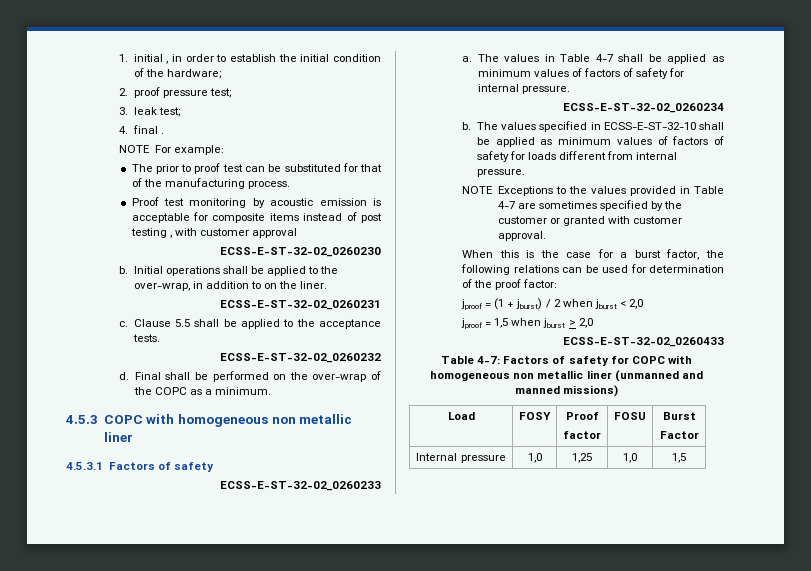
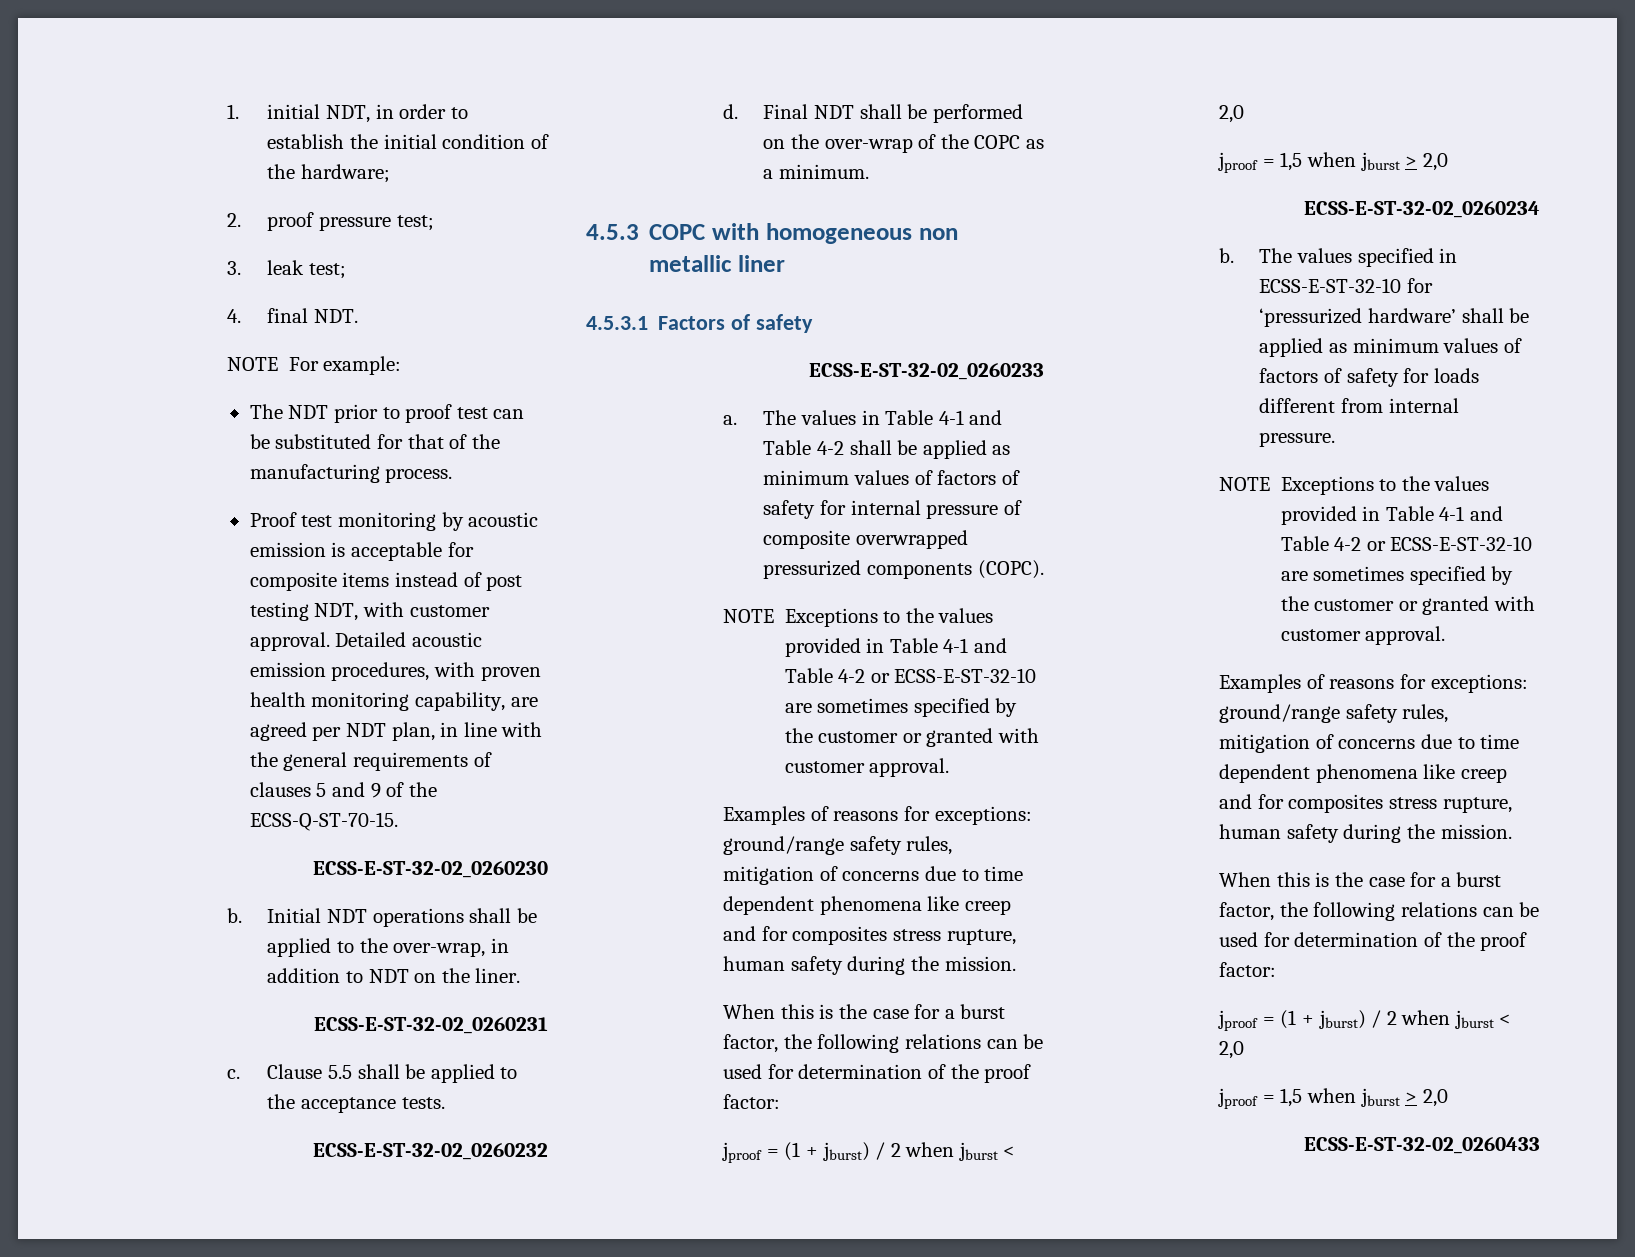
[166,61,169,64] , -> [326,105,371,123] NDT,
[160,132,164,134] . -> [314,309,359,323] NDT.
(153, 168) none -> [288,405,329,419] NDT
[169,228,298,238] , with customer approval -> [314,602,490,621] [249,632,483,651] [249,662,541,681] [249,692,538,711] [249,722,543,741] [249,752,492,771] [249,782,437,798] [249,812,398,831] NDT, with customer approval. Detailed acoustic emission procedures, with proven health monitoring capability, are agreed per NDT plan, in line with the general requirements of clauses 5 and 9 of the ECSS-Q-ST-70-15.
(163, 270) none -> [327,909,368,923] NDT
(262, 285) none -> [368,969,409,983] NDT
(161, 376) none -> [814,105,855,119] NDT
[595,54,613,62] 4-7 -> [938,410,1003,425] [763,440,845,455] 4-1 and Table 4-2
[521,86,570,94] pressure. -> [926,500,1022,519] [763,530,969,549] [763,560,1044,579] [723,608,994,627] [784,638,1007,657] [784,668,1037,683] [784,698,1018,717] [784,728,1039,747] [784,758,950,777] [723,806,1032,825] [723,836,953,855] [723,866,1024,885] [723,896,1012,915] [723,926,1016,945] [723,956,1016,975] [723,1004,1006,1019] [723,1034,1044,1053] [723,1064,1032,1083] [723,1094,781,1109] [722,1142,1016,1163] [1219,105,1245,123] [1218,152,1448,173] pressure of composite overwrapped pressurized components (COPC). // NOTE Exceptions to the values provided in Table 4-1 and Table 4-2 or ECSS-E-ST-32-10 are sometimes specified by the customer or granted with customer approval. // Examples of reasons for exceptions: ground/range safety rules, mitigation of concerns due to time dependent phenomena like creep and for composites stress rupture, human safety during the mission. // When this is the case for a burst factor, the following relations can be used for determination of the proof factor: // jproof = (1 + jburst) / 2 when jburst < 2,0 // jproof = 1,5 when jburst > 2,0
(696, 126) none -> [1407,278,1434,293] [1259,308,1457,327] for ‘pressurized hardware’
[497,201,515,209] 4-7 -> [1439,506,1503,521] [1280,536,1533,551] 4-1 and Table 4-2 or ECSS-E-ST-32-10
(546, 236) none -> [1219,674,1528,693] [1219,704,1449,723] [1219,734,1520,753] [1219,764,1508,783] [1219,794,1512,813] [1219,824,1512,843] // Examples of reasons for exceptions: ground/range safety rules, mitigation of concerns due to time dependent phenomena like creep and for composites stress rupture, human safety during the mission.
[441,355,692,366] [430,370,703,382] [514,385,619,397] [447,412,475,420] [519,412,551,420] [565,412,599,420] [563,431,601,439] [614,412,646,420] [662,412,696,420] [659,431,699,439] [416,453,506,463] [527,453,542,463] [572,453,592,463] [623,453,637,463] [672,453,686,463] // Table 4-7: Factors of safety for COPC with homogeneous non metallic liner (unmanned and manned missions) // Load | FOSY | Proof // factor | FOSU | Burst // Factor // Internal pressure | 1,0 | 1,25 | 1,0 | 1,5 -> (1540, 1145) none

